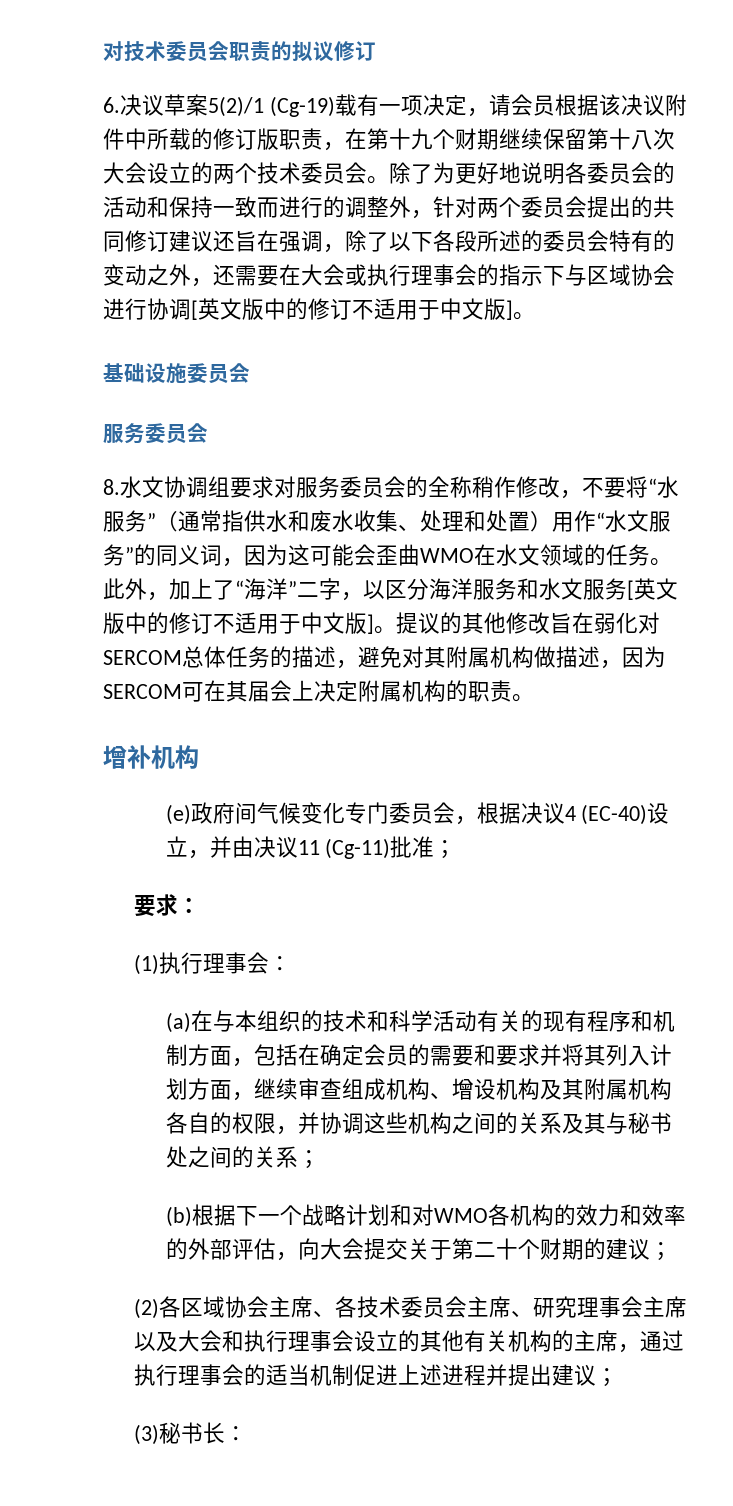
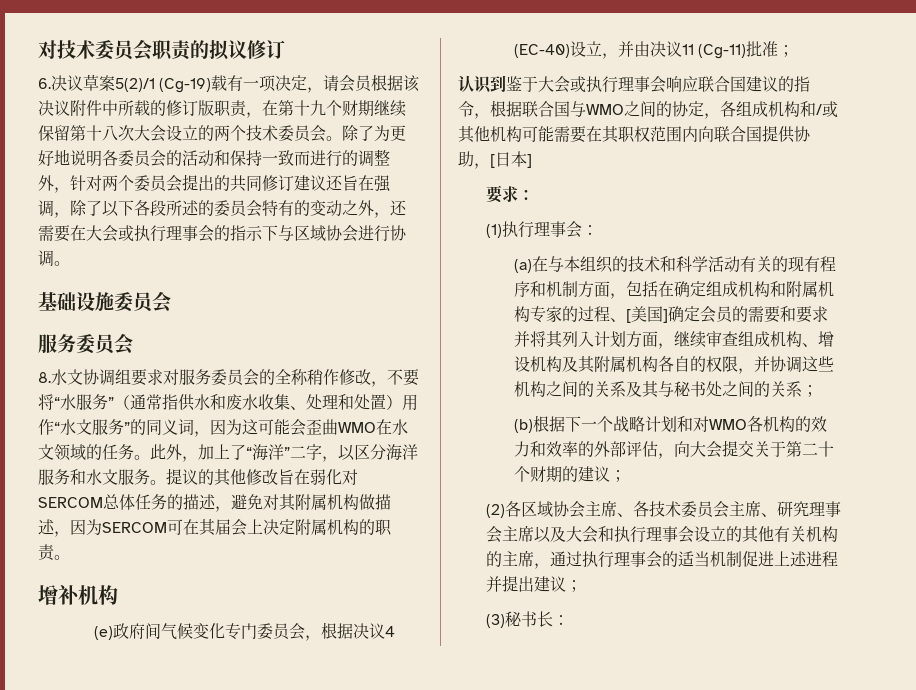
[191,298,513,320] [英文版中的修订不适用于中文版] -> (54, 258) none
[627,578,678,600] [103,612,374,634] [英文版中的修订不适用于中文版] -> (150, 477) none
(457, 849) none -> [458,75,810,94] [458,100,838,119] [458,125,811,143] [458,151,532,169] // 认识到鉴于大会或执行理事会响应联合国建议的指令，根据联合国与WMO之间的协定，各组成机构和/或其他机构可能需要在其职权范围内向联合国提供协助，[日本]
(364, 1055) none -> [705,281,834,298] [513,306,700,323] 组成机构和附属机构专家的过程、[美国]确定

